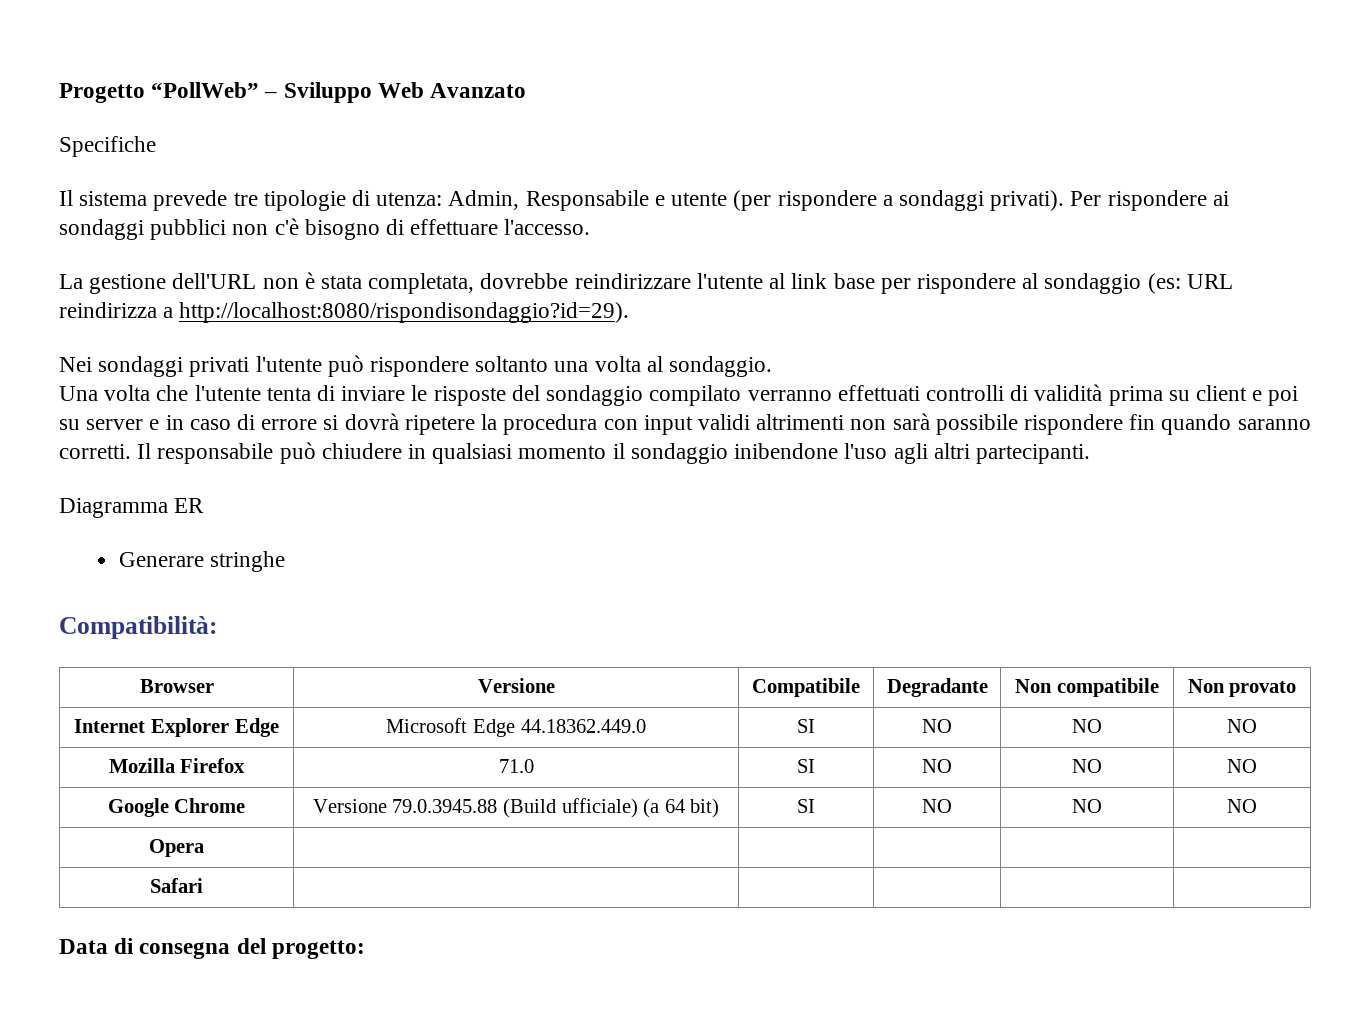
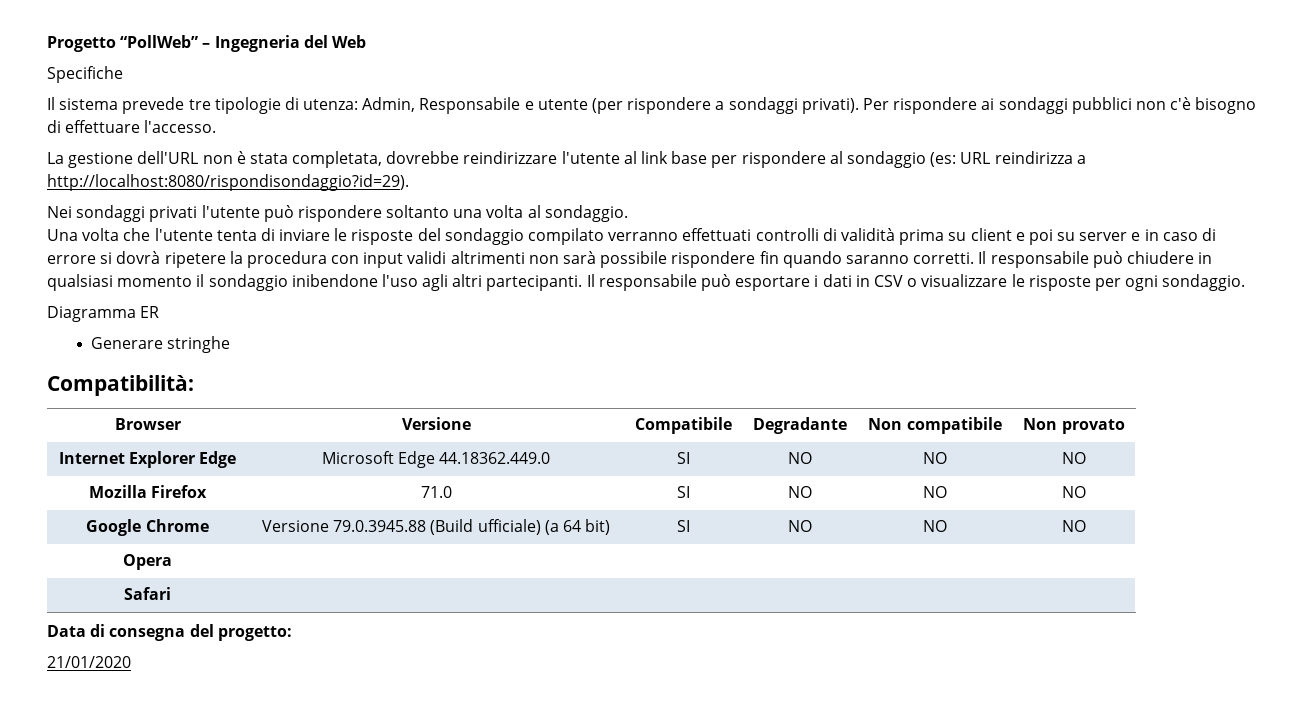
[283,82,372,103] Sviluppo -> [214,35,328,52] Ingegneria del
[430,83,527,98] Avanzato -> (366, 41) none
(1090, 454) none -> [586,274,1246,291] Il responsabile può esportare i dati in CSV o visualizzare le risposte per ogni sondaggio.
(365, 949) none -> [47,656,131,668] // 21/01/2020

